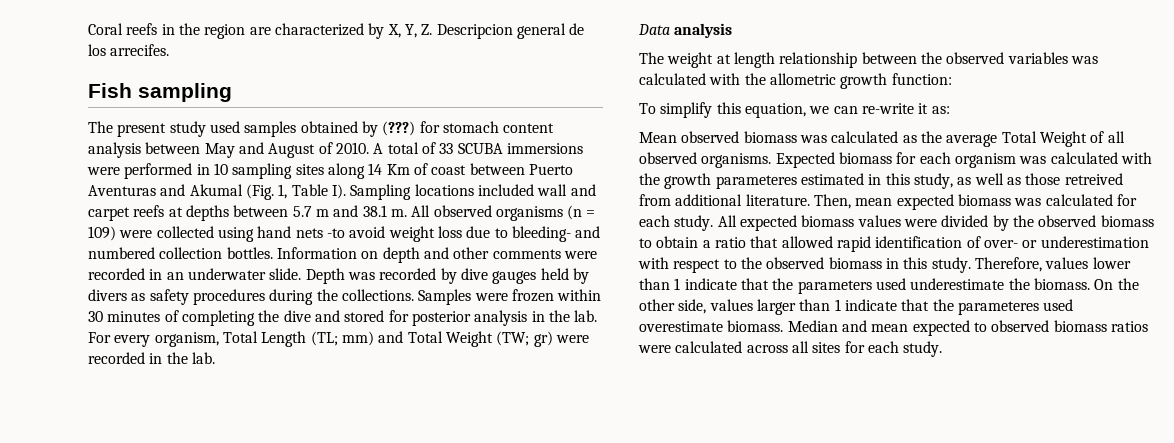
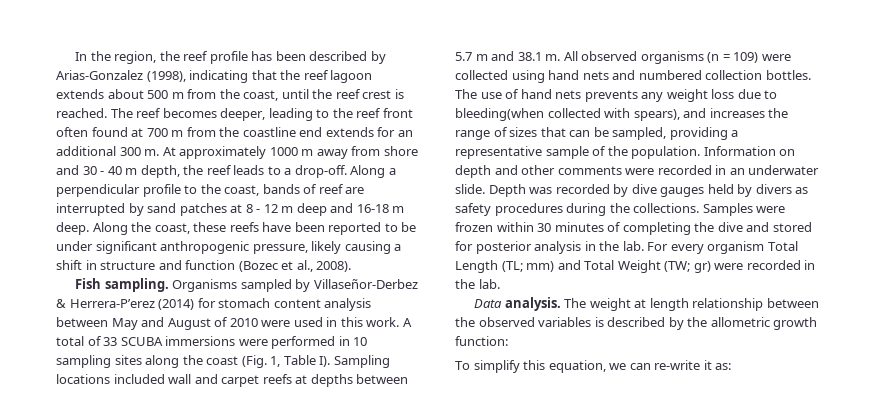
[88,23,585,39] [88,44,170,56] [88,83,232,102] [88,121,416,137] Coral reefs in the region are characterized by X, Y, Z. Descripcion general de los arrecifes. // Fish sampling // The present study used samples obtained by (???) -> [75,51,386,64] [56,70,373,83] [56,89,404,101] [56,108,413,121] [56,127,413,137] [56,146,418,159] [56,165,396,178] [56,184,365,197] [56,203,405,216] [56,222,417,235] [56,241,402,254] [56,260,352,272] [75,278,418,292] [56,299,195,310] In the region, the reef profile has been described by Arias-Gonzalez (1998), indicating that the reef lagoon extends about 500 m from the coast, until the reef crest is reached. The reef becomes deeper, leading to the reef front often found at 700 m from the coastline end extends for an additional 300 m. At approximately 1000 m away from shore and 30 - 40 m depth, the reef leads to a drop-off. Along a perpendicular profile to the coast, bands of reef are interrupted by sand patches at 8 - 12 m deep and 16-18 m deep. Along the coast, these reefs have been reported to be under significant anthropogenic pressure, likely causing a shift in structure and function (Bozec et al., 2008). // Fish sampling. Organisms sampled by Villaseñor-Derbez & Herrera-P’erez (2014)
[335,142,369,154] 2010. -> [229,317,400,327] 2010 were used in this work.
[368,163,573,175] [88,184,243,196] 14 Km of coast between Puerto Aventuras and Akumal -> [182,355,239,365] the coast
[326,226,601,242] [88,247,273,259] -to avoid weight loss due to bleeding- and numbered collection bottles. -> [612,70,811,80] [455,89,778,102] [455,108,789,121] [455,127,739,140] [455,146,701,159] and numbered collection bottles. The use of hand nets prevents any weight loss due to bleeding(when collected with spears), and increases the range of sizes that can be sampled, providing a representative sample of the population.
[154,332,219,347] organism, -> [707,241,765,254] organism
[674,23,733,38] analysis // -> [504,297,561,311] analysis.
[1070,56,1098,64] [639,73,741,85] was calculated with -> [594,317,684,330] is described by
[639,131,1125,147] [639,152,1152,168] [639,173,1123,189] [639,194,1137,210] [639,215,1154,231] [639,236,1149,252] [638,257,1131,273] [639,278,1139,294] [639,299,1074,315] [639,320,1148,336] [638,341,943,357] // Mean observed biomass was calculated as the average Total Weight of all observed organisms. Expected biomass for each organism was calculated with the growth parameteres estimated in this study, as well as those retreived from additional literature. Then, mean expected biomass was calculated for each study. All expected biomass values were divided by the observed biomass to obtain a ratio that allowed rapid identification of over- or underestimation with respect to the observed biomass in this study. Therefore, values lower than 1 indicate that the parameters used underestimate the biomass. On the other side, values larger than 1 indicate that the parameteres used overestimate biomass. Median and mean expected to observed biomass ratios were calculated across all sites for each study. -> (732, 366) none

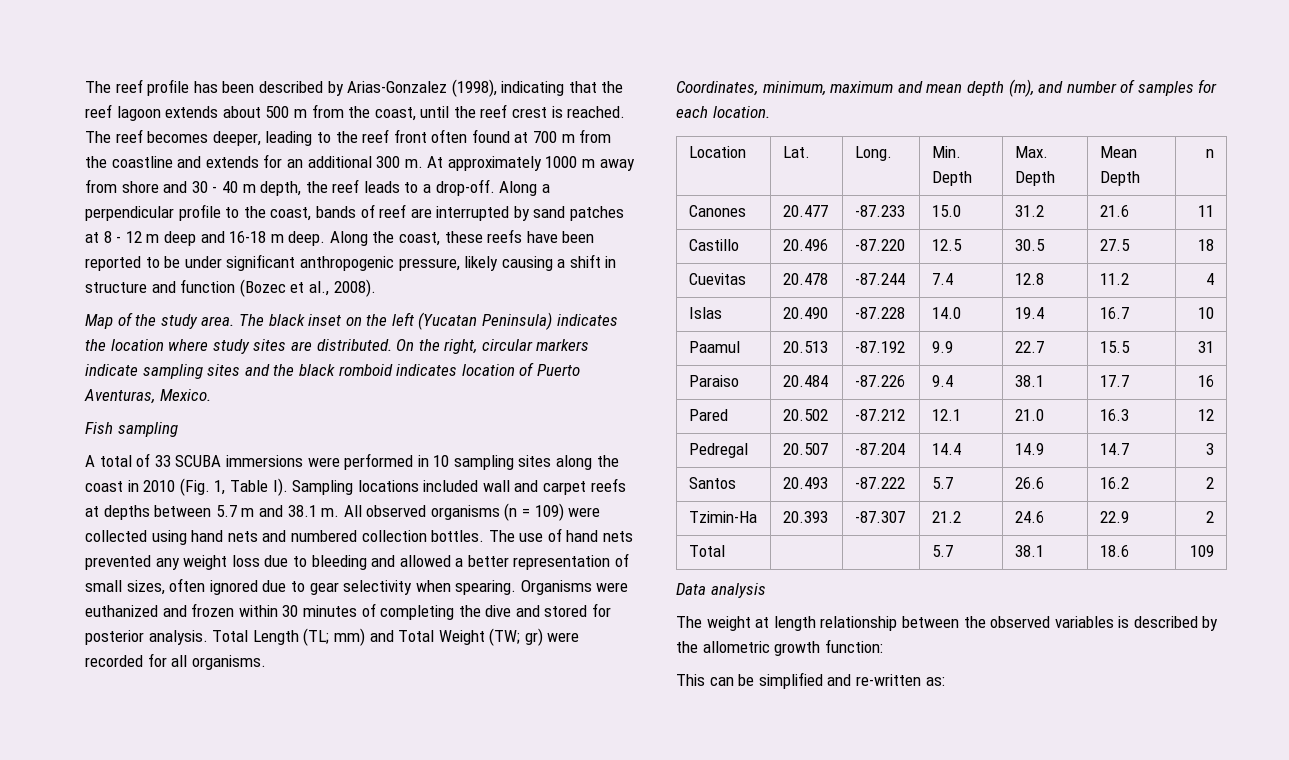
[75,51,180,64] In the region, the -> [85,81,111,93] The
[299,127,323,137] end -> [177,156,202,168] and
[75,278,418,292] [56,298,372,311] [56,317,400,330] Fish sampling. Organisms sampled by Villaseñor-Derbez & Herrera-P’erez (2014) for stomach content analysis between May and August of 2010 were used in this work. -> [85,312,618,330] [85,339,590,354] [85,362,580,379] [84,389,211,404] [85,422,178,437] Map of the study area. The black inset on the left (Yucatan Peninsula) indicates the location where study sites are distributed. On the right, circular markers indicate sampling sites and the black romboid indicates location of Puerto Aventuras, Mexico. // Fish sampling //
(239, 360) none -> [127,480,176,492] in 2010
[584,90,638,102] prevents -> [85,555,151,570] prevented
[455,108,789,121] [455,127,739,140] [455,146,796,159] [455,165,820,178] [455,184,809,197] [455,203,786,216] bleeding(when collected with spears), and increases the range of sizes that can be sampled, providing a representative sample of the population. Information on depth and other comments were recorded in an underwater slide. Depth was recorded by dive gauges held by divers as safety procedures during the collections. Samples were -> [311,553,630,570] [85,578,629,595] [85,605,187,617] bleeding and allowed a better representation of small sizes, often ignored due to gear selectivity when spearing. Organisms were euthanized and
[534,241,765,254] analysis in the lab. For every organism -> [148,630,208,645] analysis.
[804,260,816,270] [455,279,500,289] in the lab. -> [147,653,266,670] [676,79,1218,97] [676,106,770,118] [688,146,746,158] [782,146,810,158] [854,146,892,161] [931,146,961,158] [931,171,972,186] [1014,146,1048,158] [1014,171,1055,186] [1099,146,1137,158] [1099,171,1140,186] [1206,149,1215,158] [688,205,746,217] [782,205,828,217] [854,205,905,217] [931,205,961,217] [1014,205,1044,217] [1099,205,1129,217] [1198,205,1215,217] [688,239,739,251] [782,239,828,251] [854,239,905,251] [931,239,962,251] [1014,239,1045,251] [1099,239,1130,251] [1198,239,1215,251] [688,273,746,285] [782,273,828,285] [854,273,905,285] [931,273,953,285] [1014,273,1044,285] [1099,273,1129,285] [1206,273,1215,285] [688,307,722,319] [782,307,828,319] [854,307,905,319] [931,307,961,319] [1014,307,1044,319] [1099,307,1129,319] [1198,307,1215,319] [688,341,740,353] [782,341,828,353] [854,341,905,353] [931,341,953,353] [1014,341,1044,353] [1099,341,1130,353] [1198,341,1215,353] [688,375,739,387] [782,375,828,387] [854,375,905,387] [931,375,953,387] [1014,375,1044,387] [1099,375,1129,387] [1198,375,1215,387] [688,409,728,421] [782,409,828,421] [854,409,905,421] [931,409,961,421] [1014,409,1044,421] [1099,409,1129,421] [1198,409,1215,421] [688,443,748,458] [782,443,828,455] [854,443,905,455] [931,443,961,455] [1014,443,1044,455] [1099,443,1129,455] [1206,443,1215,455] [688,477,736,489] [782,477,828,489] [854,477,905,489] [931,477,953,489] [1014,477,1044,489] [1099,477,1129,489] [1206,477,1215,489] [688,511,757,523] [782,511,828,523] [854,511,905,523] [931,511,961,523] [1014,511,1044,523] [1099,511,1129,523] [1206,511,1215,523] [688,545,725,557] [931,545,953,557] [1014,545,1044,557] [1099,545,1129,557] [1190,545,1215,557] for all organisms. // Coordinates, minimum, maximum and mean depth (m), and number of samples for each location. // Location | Lat. | Long. | Min. Depth | Max. Depth | Mean Depth | n // Canones | 20.477 | -87.233 | 15.0 | 31.2 | 21.6 | 11 // Castillo | 20.496 | -87.220 | 12.5 | 30.5 | 27.5 | 18 // Cuevitas | 20.478 | -87.244 | 7.4 | 12.8 | 11.2 | 4 // Islas | 20.490 | -87.228 | 14.0 | 19.4 | 16.7 | 10 // Paamul | 20.513 | -87.192 | 9.9 | 22.7 | 15.5 | 31 // Paraiso | 20.484 | -87.226 | 9.4 | 38.1 | 17.7 | 16 // Pared | 20.502 | -87.212 | 12.1 | 21.0 | 16.3 | 12 // Pedregal | 20.507 | -87.204 | 14.4 | 14.9 | 14.7 | 3 // Santos | 20.493 | -87.222 | 5.7 | 26.6 | 16.2 | 2 // Tzimin-Ha | 20.393 | -87.307 | 21.2 | 24.6 | 22.9 | 2 // Total | | | 5.7 | 38.1 | 18.6 | 109
[504,297,561,311] analysis. -> [710,583,766,598] analysis //
[455,360,712,373] To simplify this equation, we can re-write it -> [676,672,921,689] This can be simplified and re-written

